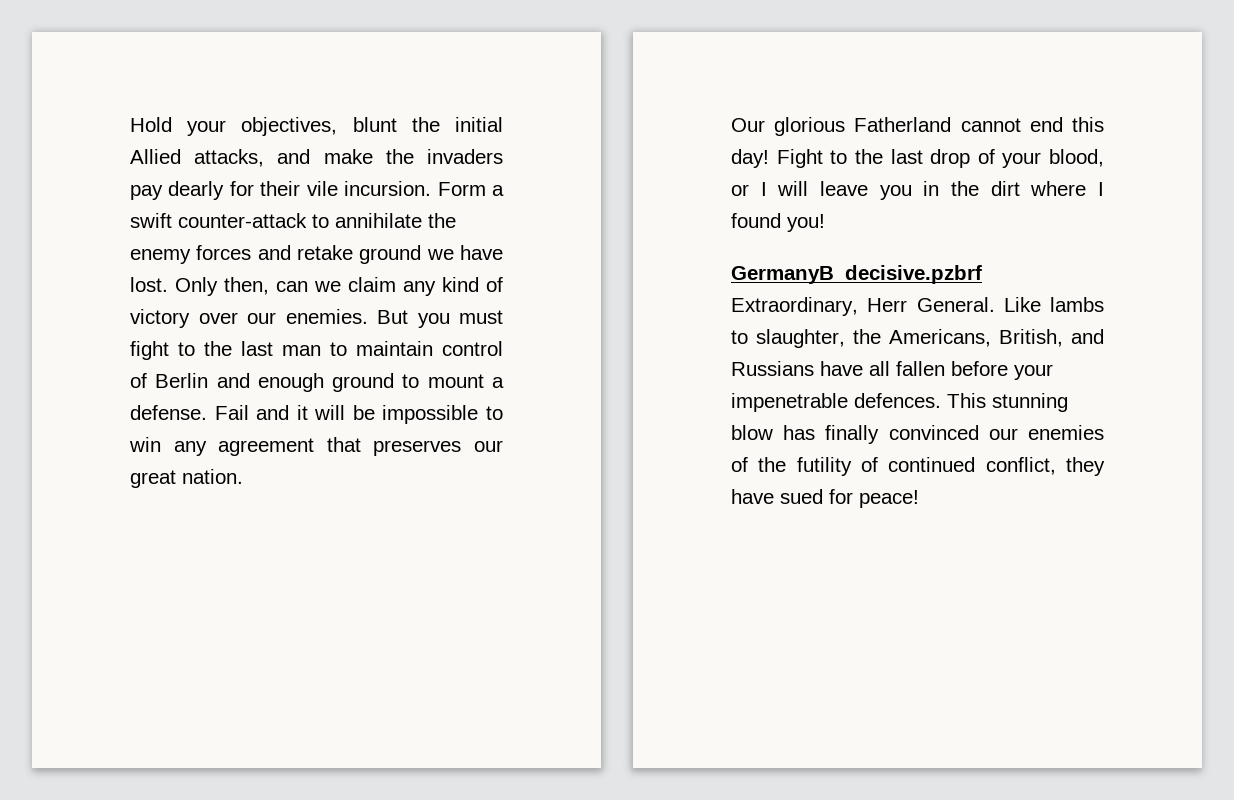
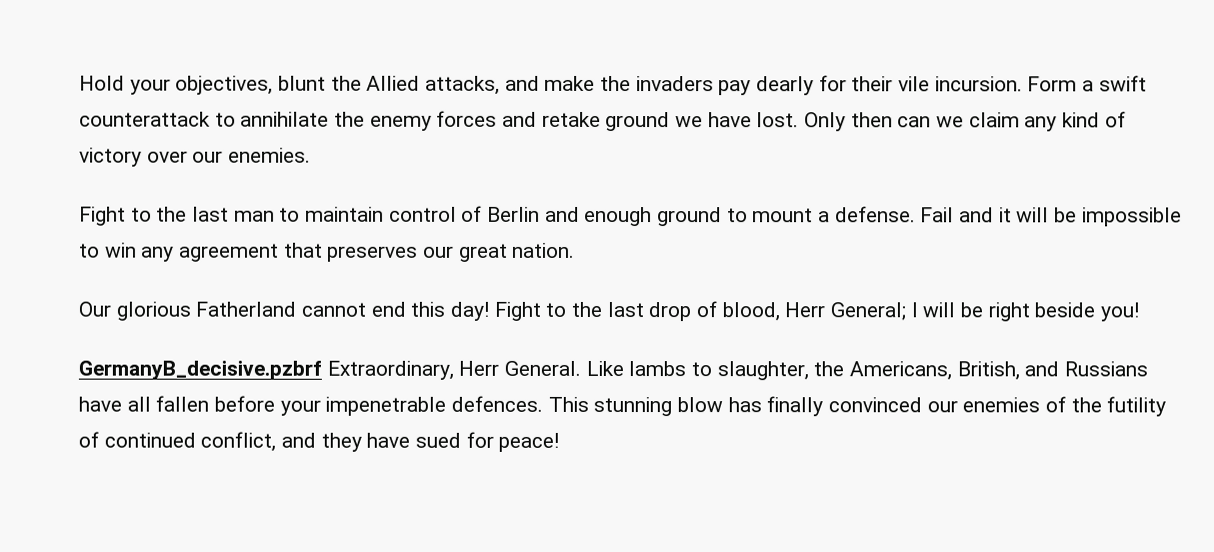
[455,117,503,132] initial -> (362, 83) none
[178,213,307,228] counter-attack -> [79,111,211,127] counterattack
[224,277,269,295] then, -> [850,112,893,128] then
[377,310,503,328] [130,341,169,360] But you must fight -> [79,206,126,226] // Fight
[1002,149,1104,168] [731,181,1104,200] [731,213,781,228] your blood, or I will leave you in the dirt where I found -> [721,302,1096,322] blood, Herr General; I will be right beside
(1056, 466) none -> [281,432,317,448] and

